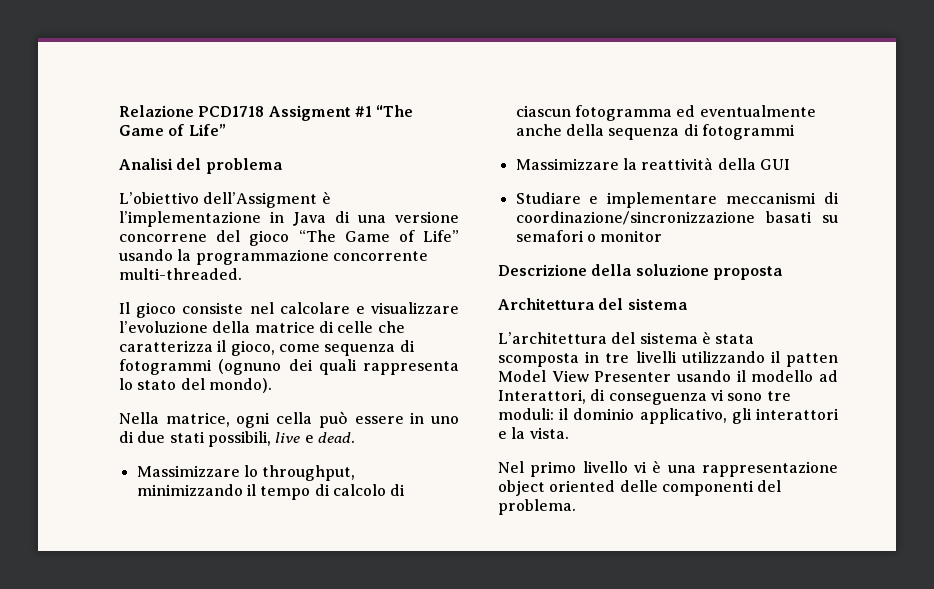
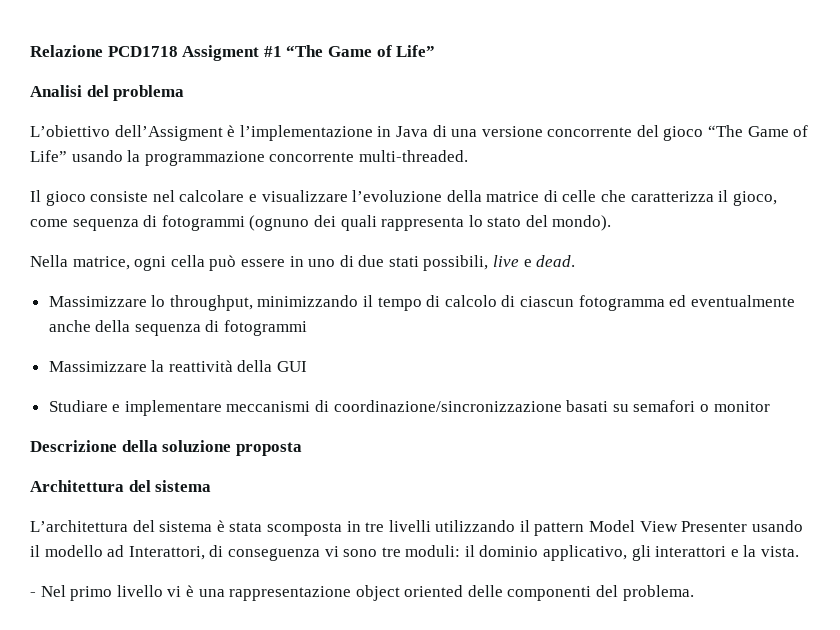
[119,234,207,242] concorrene -> [547,127,633,137] concorrente
[786,353,838,367] patten -> [534,522,585,536] pattern
(569, 433) none -> [30,592,36,597] -

